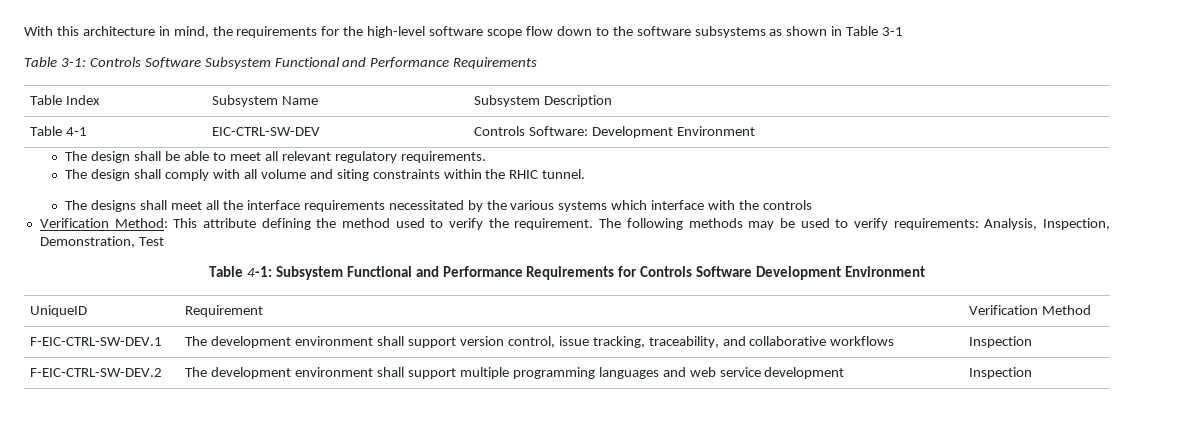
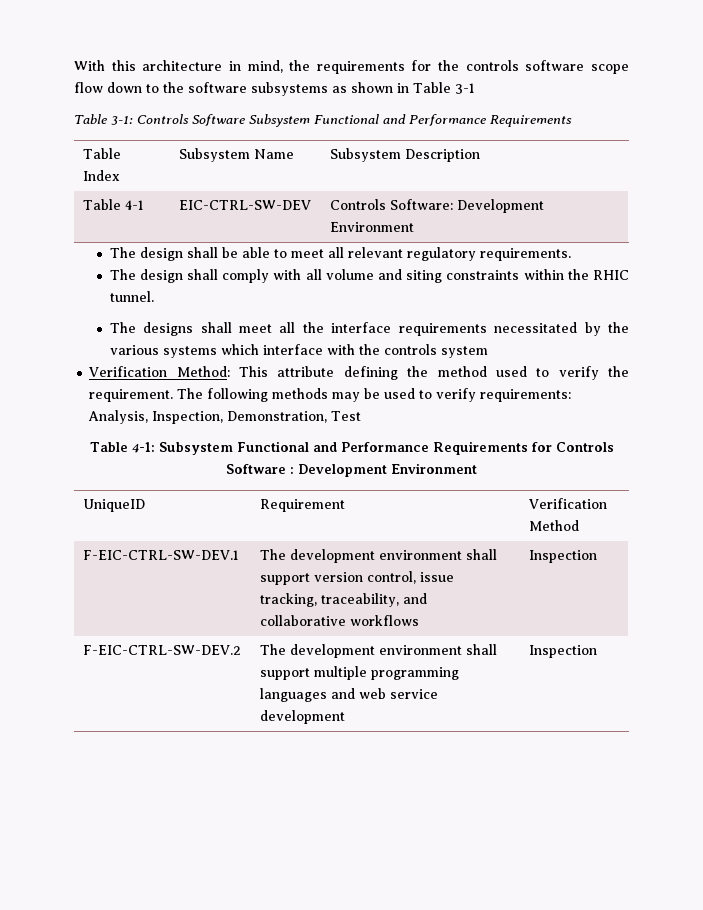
[367,26,426,38] high-level -> [465,60,519,71] controls
(812, 205) none -> [440,346,488,358] system
(753, 271) none -> [290,467,294,474] :

